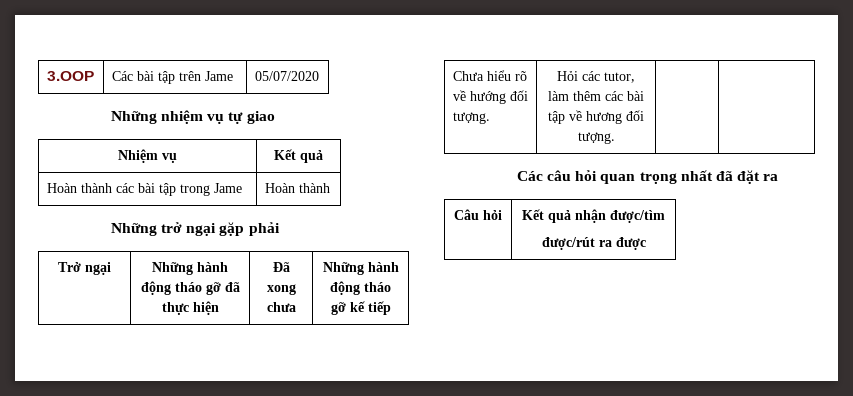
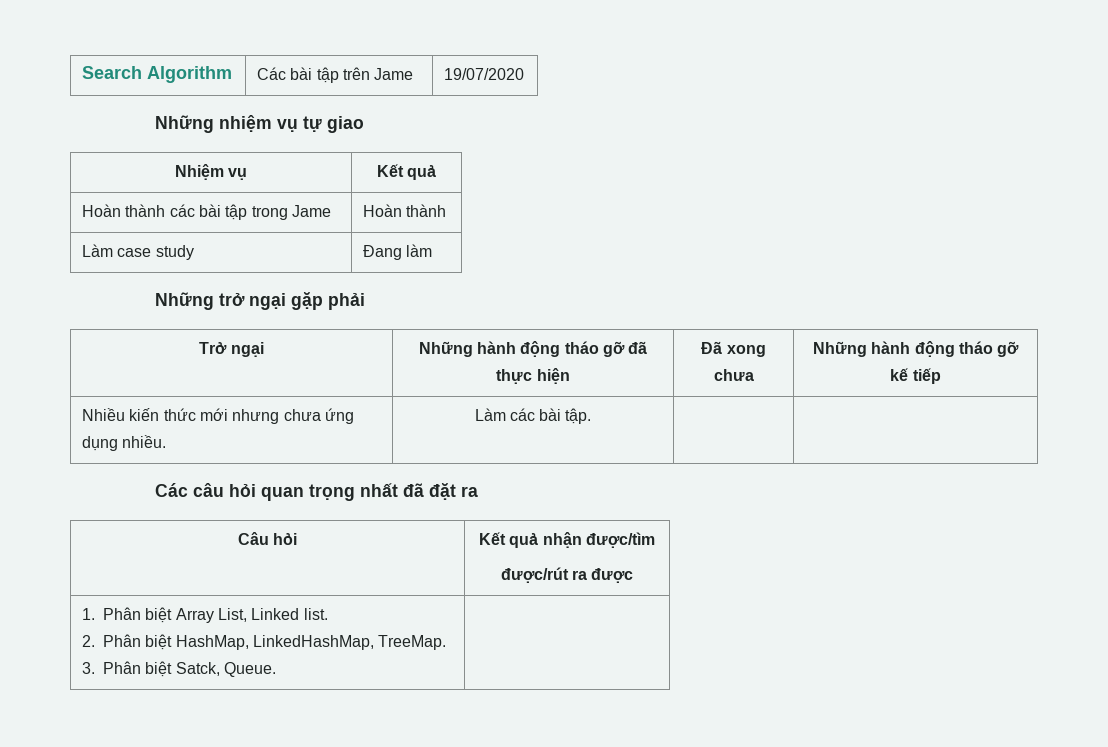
[46,71,94,81] 3.OOP -> [82,66,233,83] Search Algorithm
[254,71,319,81] 05/07/2020 -> [444,68,525,80] 19/07/2020
(330, 188) none -> [82,244,194,260] [363,244,433,260] // Làm case study | Đang làm
[452,70,527,81] [452,90,528,104] [452,112,490,124] [557,71,635,83] [548,91,644,101] [548,110,644,124] [577,132,615,144] Chưa hiểu rõ về hướng đối tượng. | Hỏi các tutor, làm thêm các bài tập về hương đối tượng. -> [82,408,355,424] [82,435,167,451] [474,408,592,424] Nhiều kiến thức mới nhưng chưa ứng dụng nhiều. | Làm các bài tập.
(646, 243) none -> [82,607,328,623] [82,634,447,650] [82,661,277,677] // 1. Phân biệt Array List, Linked list. // 2. Phân biệt HashMap, LinkedHashMap, TreeMap. // 3. Phân biệt Satck, Queue. |

